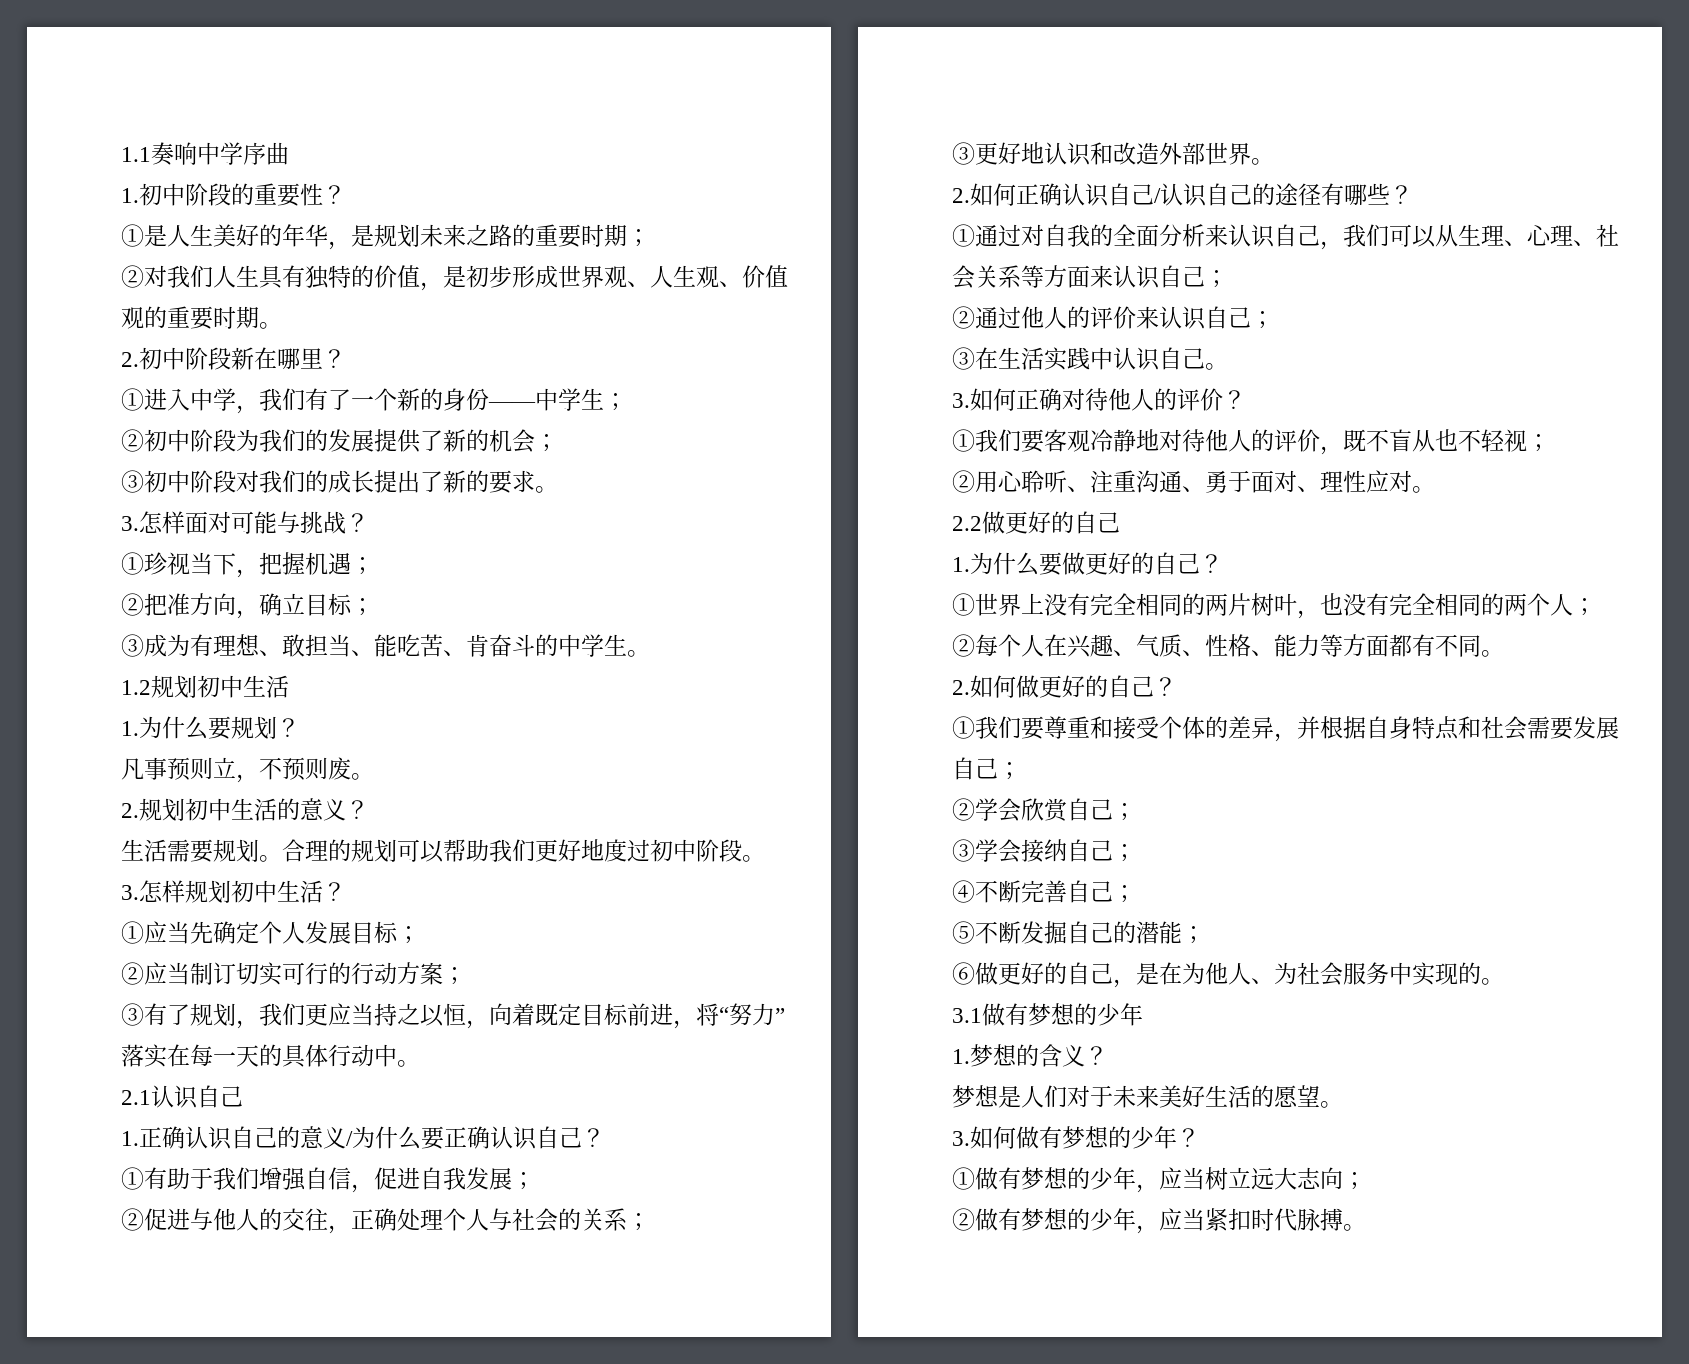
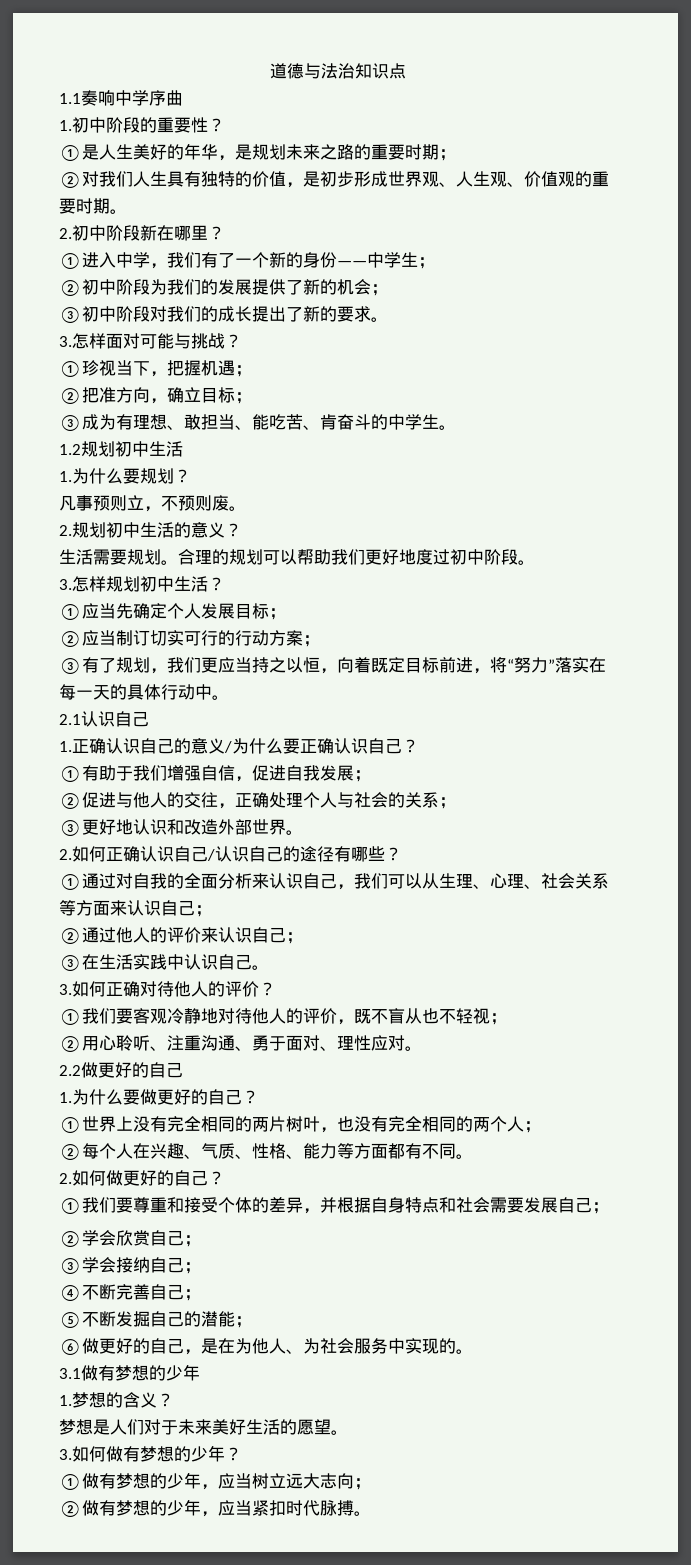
(121, 154) none -> [270,63,406,79] 道德与法治知识点 //

